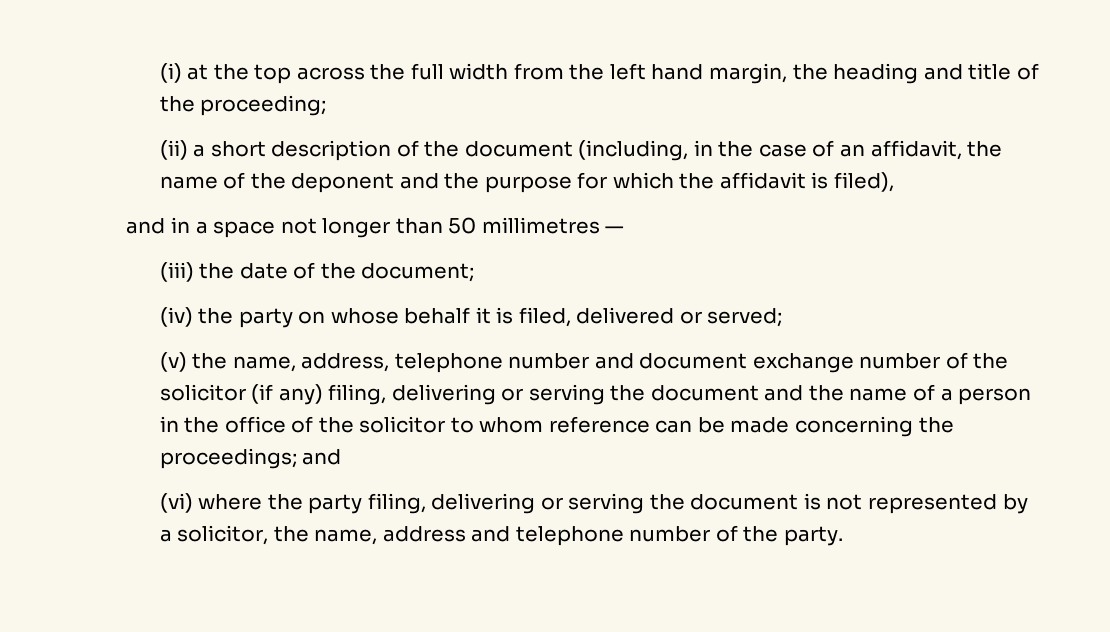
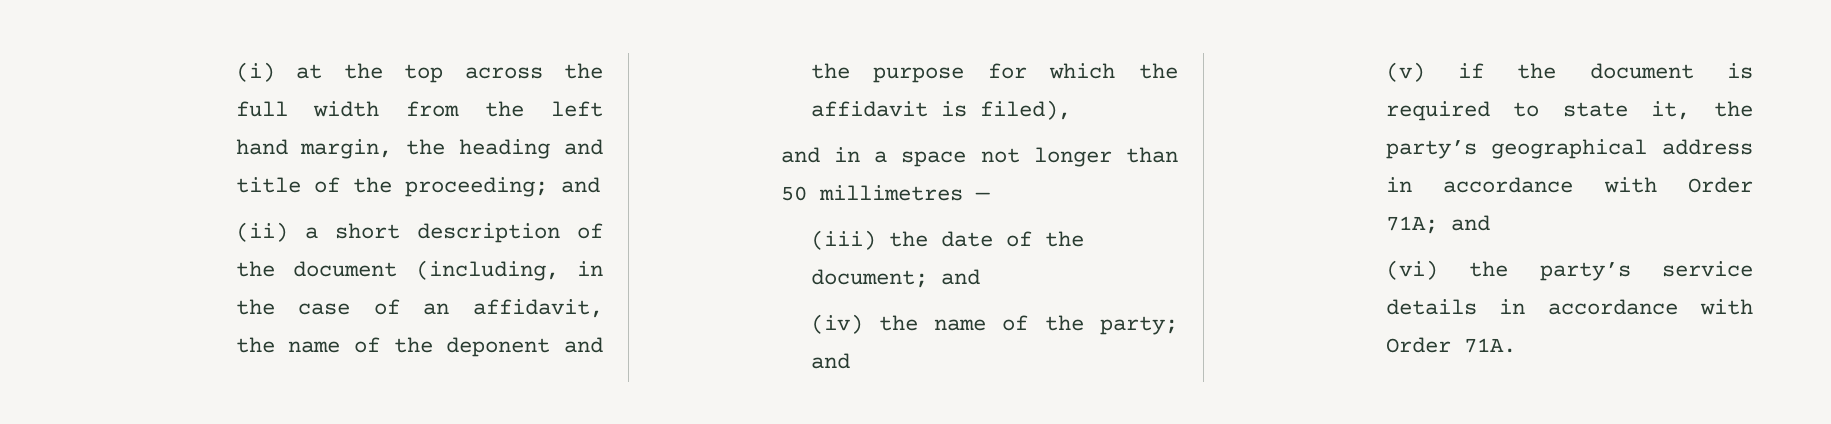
(327, 105) none -> [560,177,600,193] and
(475, 272) none -> [940,269,980,285] and
[238,307,783,328] [159,352,1009,373] [159,384,1032,405] [159,416,954,437] [159,448,342,469] [159,493,1028,514] [159,525,843,546] party on whose behalf it is filed, delivered or served; // (v) the name, address, telephone number and document exchange number of the solicitor (if any) filing, delivering or serving the document and the name of a person in the office of the solicitor to whom reference can be made concerning the proceedings; and // (vi) where the party filing, delivering or serving the document is not represented by a solicitor, the name, address and telephone number of the party. -> [934,315,1178,335] [810,353,850,369] [1385,62,1753,82] [1385,101,1753,121] [1385,139,1753,159] [1385,177,1753,193] [1385,215,1490,234] [1385,260,1753,281] [1385,299,1753,315] [1385,337,1516,353] name of the party; and // (v) if the document is required to state it, the party’s geographical address in accordance with Order 71A; and // (vi) the party’s service details in accordance with Order 71A.

